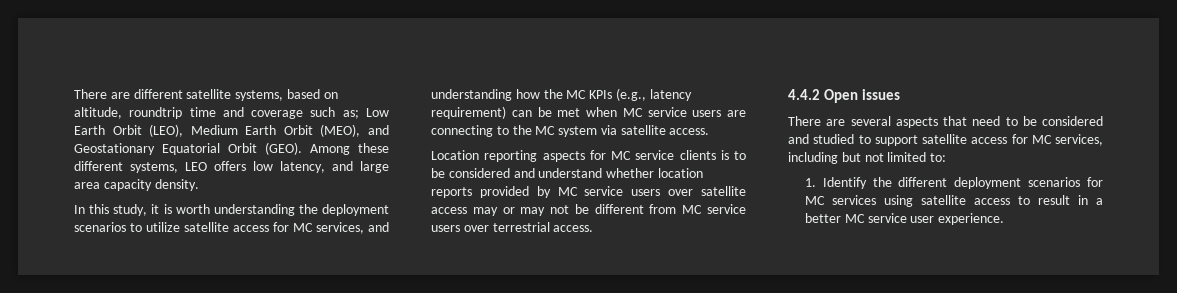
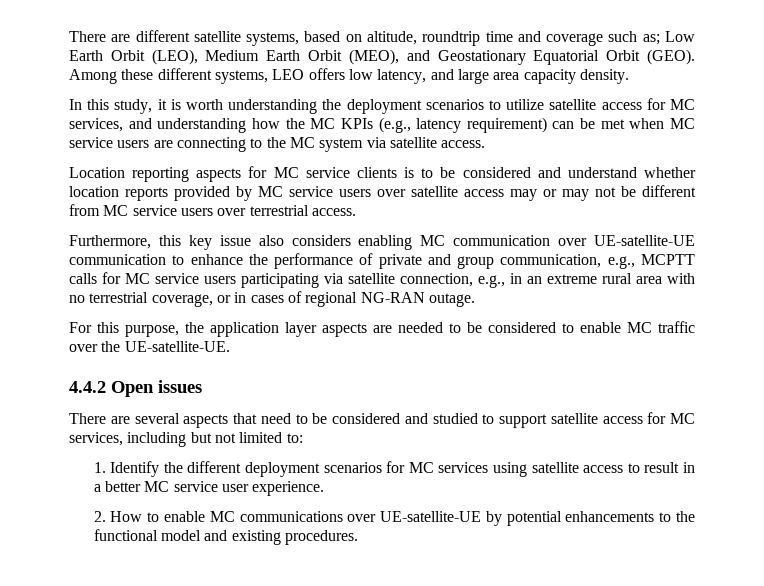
(594, 228) none -> [69,235,695,250] [69,253,695,269] [69,272,695,288] [69,291,475,307] [69,321,695,337] [69,341,230,352] // Furthermore, this key issue also considers enabling MC communication over UE-satellite-UE communication to enhance the performance of private and group communication, e.g., MCPTT calls for MC service users participating via satellite connection, e.g., in an extreme rural area with no terrestrial coverage, or in cases of regional NG-RAN outage. // For this purpose, the application layer aspects are needed to be considered to enable MC traffic over the UE-satellite-UE.
(1005, 219) none -> [93,511,695,526] [93,529,358,545] // 2. How to enable MC communications over UE-satellite-UE by potential enhancements to the functional model and existing procedures.

